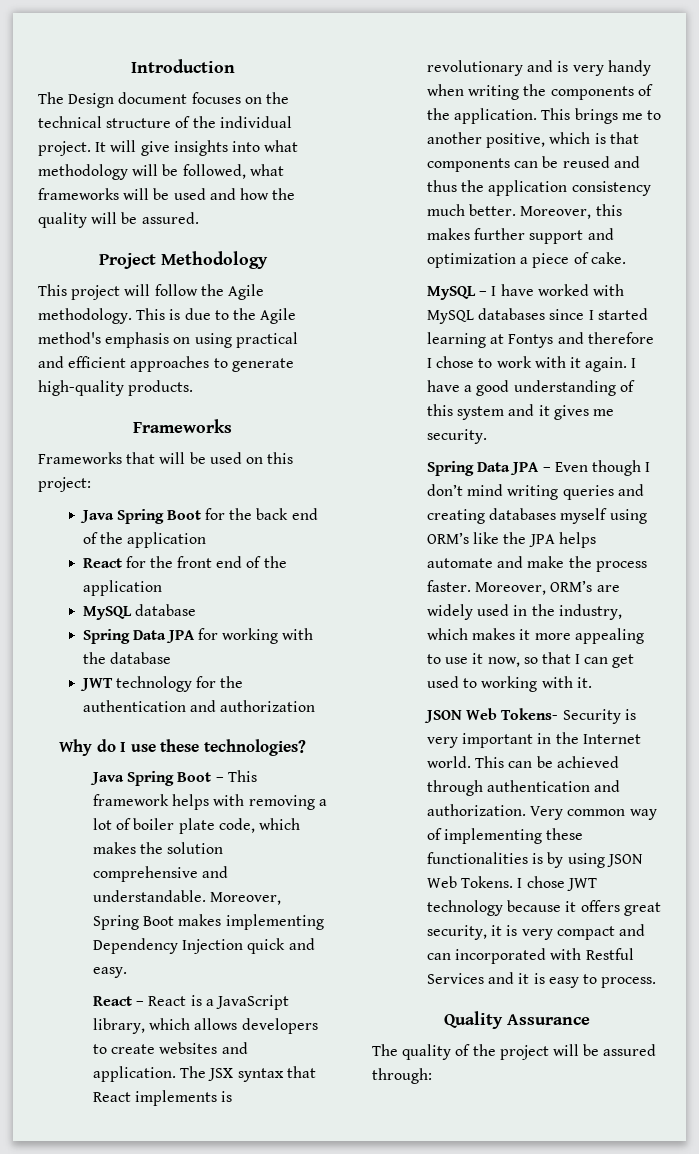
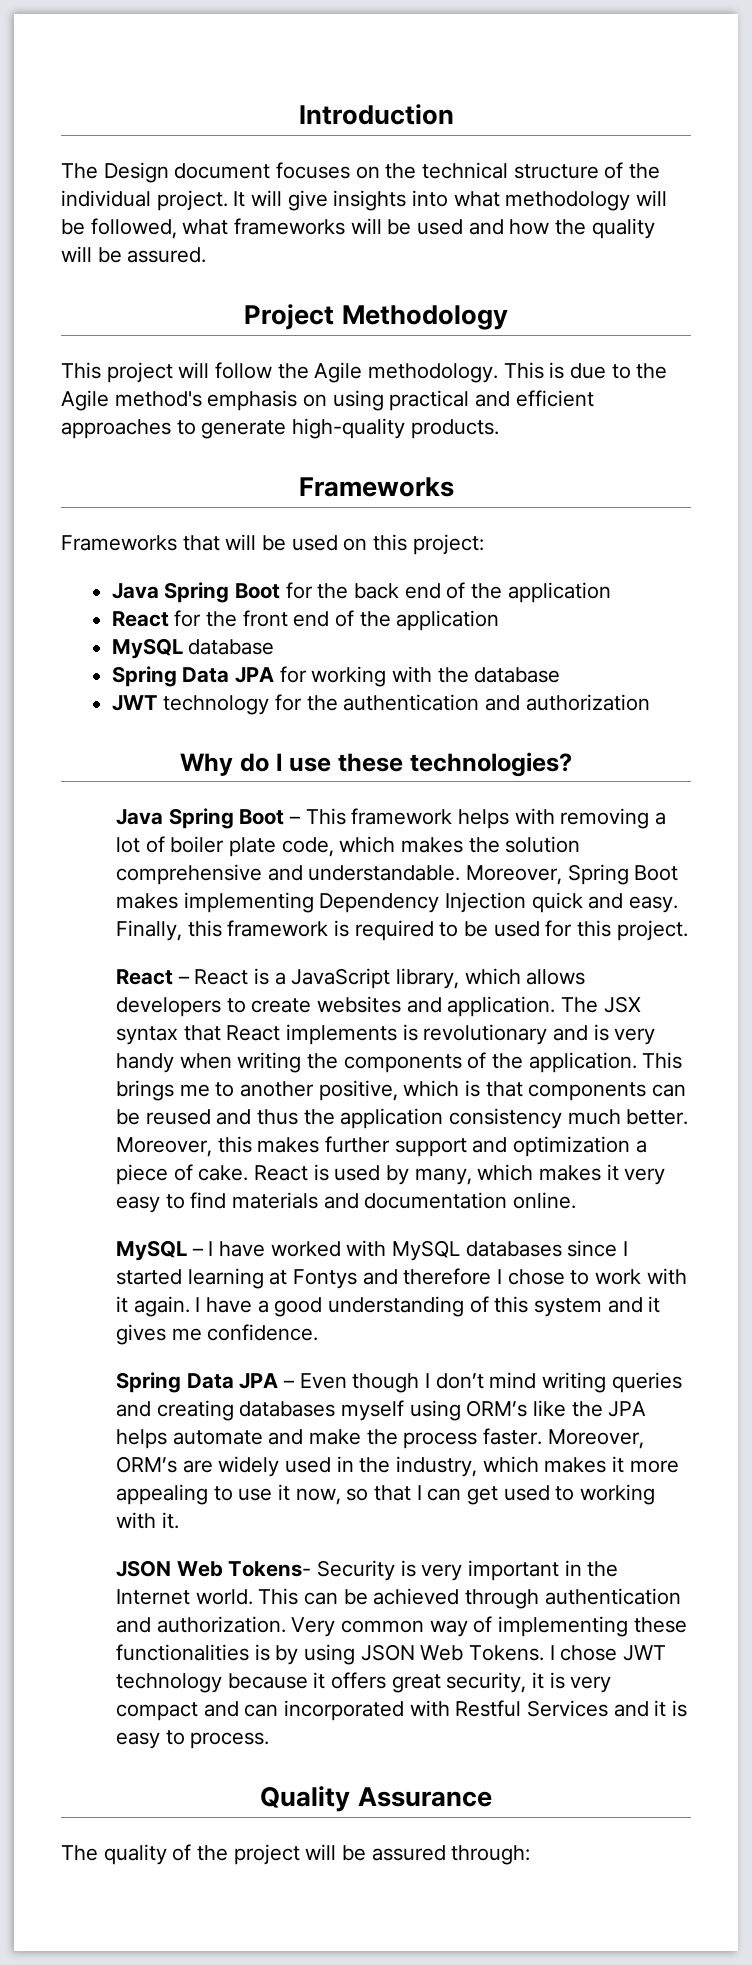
(127, 972) none -> [116,920,688,941] Finally, this framework is required to be used for this project.
(626, 258) none -> [254,1164,666,1185] [116,1192,577,1213] React is used by many, which makes it very easy to find materials and documentation online.
[426,429,487,444] security. -> [207,1324,319,1341] confidence.

